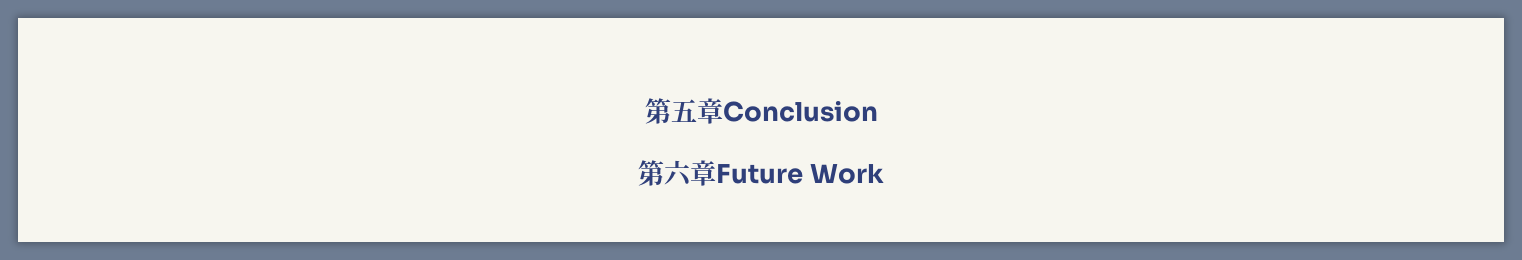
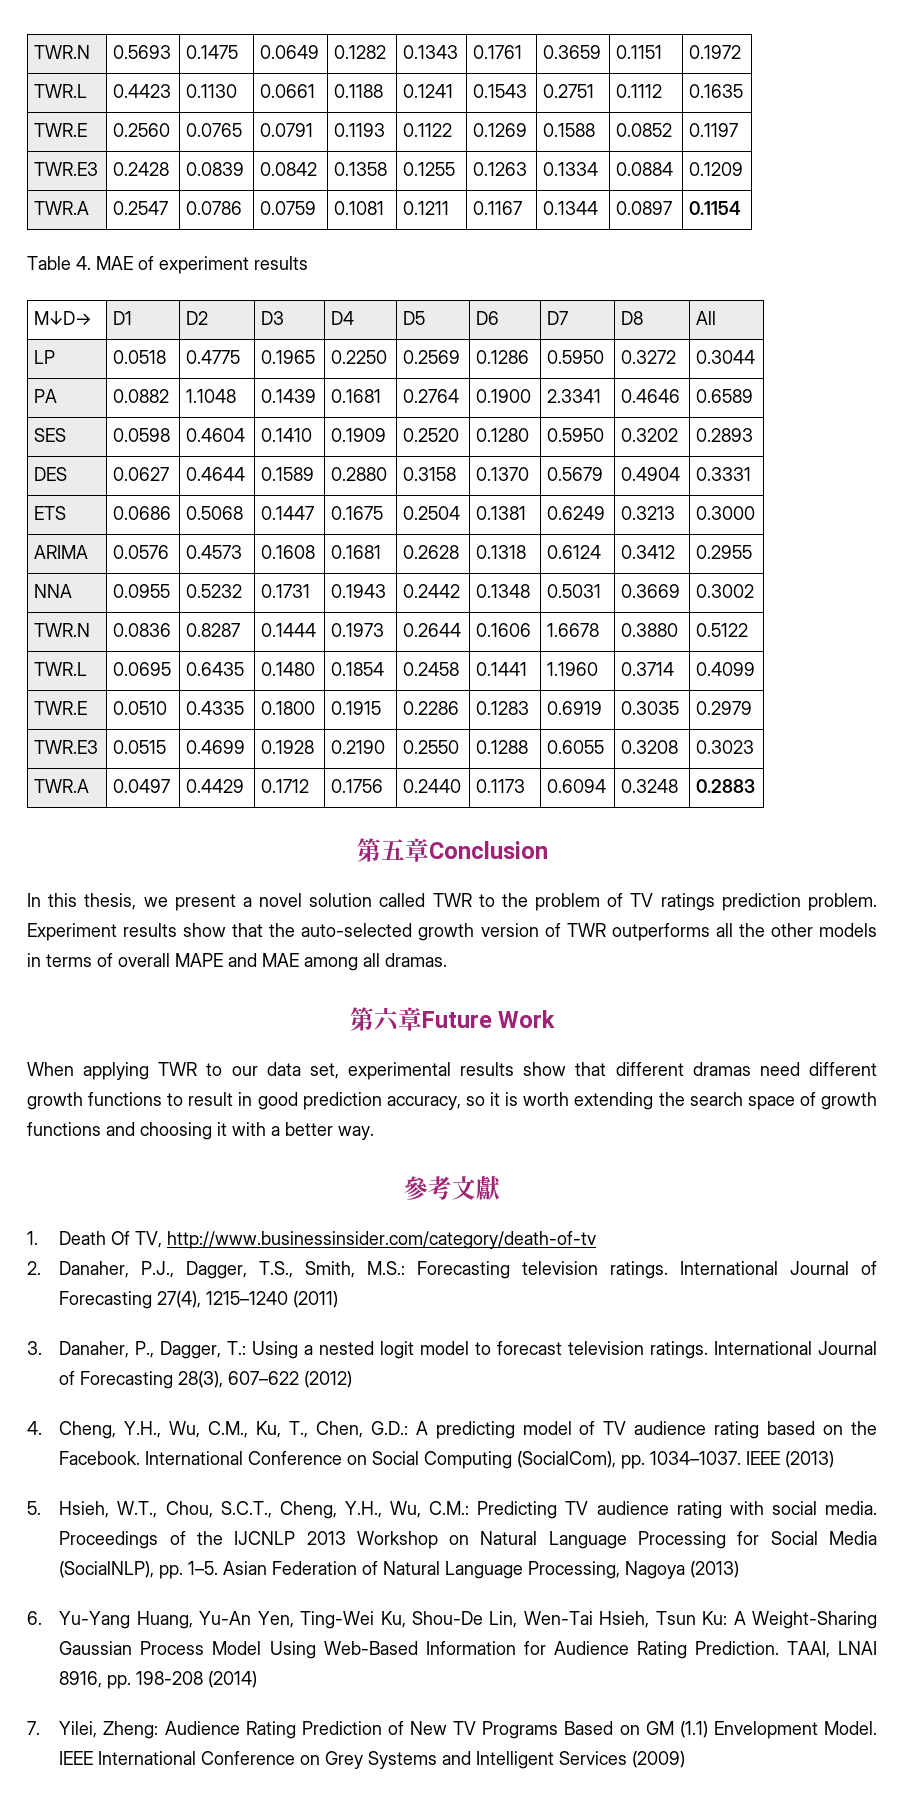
[644,98,878,124] [637,160,885,187] 第五章Conclusion // 第六章Future Work -> [34,45,91,59] [113,45,172,59] [186,45,239,59] [260,45,320,59] [334,45,387,59] [403,45,459,59] [473,45,523,59] [543,45,602,59] [616,45,663,59] [689,45,742,59] [34,84,88,98] [113,84,172,98] [186,84,238,98] [260,84,316,98] [334,84,384,98] [403,84,454,98] [473,84,528,98] [543,84,595,98] [616,84,663,98] [689,84,744,98] [34,123,88,137] [113,123,171,137] [186,123,243,137] [260,123,314,137] [334,123,386,137] [403,123,453,137] [473,123,528,137] [543,123,596,137] [616,123,673,137] [689,123,739,137] [34,162,99,176] [113,162,170,176] [186,162,245,176] [260,162,318,176] [334,162,388,176] [403,162,456,176] [473,162,528,176] [543,162,599,176] [616,162,674,176] [689,162,744,176] [34,201,90,215] [113,201,169,215] [186,201,243,215] [260,201,317,215] [334,201,385,215] [403,201,450,215] [473,201,523,215] [543,201,599,215] [616,201,673,215] [689,201,742,215] [27,256,308,274] [34,311,93,325] [113,311,133,325] [186,311,209,325] [261,311,285,325] [331,311,355,325] [403,311,426,325] [476,311,500,325] [547,311,569,325] [621,311,644,325] [696,311,717,325] [34,350,56,364] [113,350,167,364] [186,350,241,364] [261,350,316,364] [331,350,388,364] [403,350,461,364] [476,350,530,364] [547,350,605,364] [621,350,677,364] [696,350,756,364] [34,389,58,403] [113,389,170,403] [186,389,237,403] [261,389,317,403] [331,389,382,403] [403,389,460,403] [476,389,532,403] [547,389,602,403] [621,389,681,403] [696,389,754,403] [34,428,67,442] [113,428,171,442] [186,428,246,442] [261,428,313,442] [331,428,387,442] [403,428,460,442] [476,428,530,442] [547,428,605,442] [621,428,679,442] [696,428,754,442] [34,467,68,481] [113,467,170,481] [186,467,246,481] [261,467,315,481] [331,467,388,481] [403,467,457,481] [476,467,530,481] [547,467,604,481] [621,467,681,481] [696,467,752,481] [34,506,67,520] [113,506,172,520] [186,506,244,520] [261,506,315,520] [331,506,384,520] [403,506,461,520] [476,506,527,520] [547,506,606,520] [621,506,676,520] [696,506,756,520] [34,545,89,559] [113,545,170,559] [186,545,243,559] [261,545,316,559] [331,545,382,559] [403,545,460,559] [476,545,527,559] [547,545,602,559] [621,545,676,559] [696,545,753,559] [34,584,73,598] [113,584,171,598] [186,584,243,598] [261,584,311,598] [331,584,387,598] [403,584,461,598] [476,584,531,598] [547,584,602,598] [621,584,681,598] [696,584,755,598] [34,623,91,637] [113,623,172,637] [186,623,241,637] [261,623,317,637] [331,623,385,637] [403,623,462,637] [476,623,532,637] [547,623,600,637] [621,623,679,637] [696,623,749,637] [34,662,88,676] [113,662,172,676] [186,662,245,676] [261,662,316,676] [331,662,385,676] [403,662,460,676] [476,662,528,676] [547,662,599,676] [621,662,675,676] [696,662,756,676] [34,701,88,715] [113,701,168,715] [186,701,245,715] [261,701,316,715] [331,701,382,715] [403,701,460,715] [476,701,530,715] [547,701,603,715] [621,701,680,715] [696,701,753,715] [34,740,99,754] [113,740,167,754] [186,740,246,754] [261,740,315,754] [331,740,386,754] [403,740,460,754] [476,740,529,754] [547,740,605,754] [621,740,679,754] [696,740,755,754] [34,779,90,793] [113,779,171,793] [186,779,245,793] [261,779,310,793] [331,779,384,793] [403,779,462,793] [476,779,526,793] [547,779,607,793] [621,779,679,793] [696,779,756,793] [356,838,548,862] [27,893,877,911] [27,923,877,941] [27,953,447,971] [349,1007,556,1032] [27,1062,877,1080] [27,1092,878,1110] [27,1122,374,1140] [404,1176,501,1200] [27,1231,597,1249] [27,1261,877,1279] [59,1291,339,1309] [27,1341,877,1359] [59,1371,353,1389] [27,1421,877,1439] [59,1451,835,1469] [27,1501,878,1519] [59,1531,878,1549] [59,1561,740,1579] [27,1611,877,1629] [59,1641,877,1659] [59,1671,258,1689] [27,1721,878,1739] [59,1751,686,1769] TWR.N | 0.5693 | 0.1475 | 0.0649 | 0.1282 | 0.1343 | 0.1761 | 0.3659 | 0.1151 | 0.1972 // TWR.L | 0.4423 | 0.1130 | 0.0661 | 0.1188 | 0.1241 | 0.1543 | 0.2751 | 0.1112 | 0.1635 // TWR.E | 0.2560 | 0.0765 | 0.0791 | 0.1193 | 0.1122 | 0.1269 | 0.1588 | 0.0852 | 0.1197 // TWR.E3 | 0.2428 | 0.0839 | 0.0842 | 0.1358 | 0.1255 | 0.1263 | 0.1334 | 0.0884 | 0.1209 // TWR.A | 0.2547 | 0.0786 | 0.0759 | 0.1081 | 0.1211 | 0.1167 | 0.1344 | 0.0897 | 0.1154 // Table 4. MAE of experiment results // M↓D→ | D1 | D2 | D3 | D4 | D5 | D6 | D7 | D8 | All // LP | 0.0518 | 0.4775 | 0.1965 | 0.2250 | 0.2569 | 0.1286 | 0.5950 | 0.3272 | 0.3044 // PA | 0.0882 | 1.1048 | 0.1439 | 0.1681 | 0.2764 | 0.1900 | 2.3341 | 0.4646 | 0.6589 // SES | 0.0598 | 0.4604 | 0.1410 | 0.1909 | 0.2520 | 0.1280 | 0.5950 | 0.3202 | 0.2893 // DES | 0.0627 | 0.4644 | 0.1589 | 0.2880 | 0.3158 | 0.1370 | 0.5679 | 0.4904 | 0.3331 // ETS | 0.0686 | 0.5068 | 0.1447 | 0.1675 | 0.2504 | 0.1381 | 0.6249 | 0.3213 | 0.3000 // ARIMA | 0.0576 | 0.4573 | 0.1608 | 0.1681 | 0.2628 | 0.1318 | 0.6124 | 0.3412 | 0.2955 // NNA | 0.0955 | 0.5232 | 0.1731 | 0.1943 | 0.2442 | 0.1348 | 0.5031 | 0.3669 | 0.3002 // TWR.N | 0.0836 | 0.8287 | 0.1444 | 0.1973 | 0.2644 | 0.1606 | 1.6678 | 0.3880 | 0.5122 // TWR.L | 0.0695 | 0.6435 | 0.1480 | 0.1854 | 0.2458 | 0.1441 | 1.1960 | 0.3714 | 0.4099 // TWR.E | 0.0510 | 0.4335 | 0.1800 | 0.1915 | 0.2286 | 0.1283 | 0.6919 | 0.3035 | 0.2979 // TWR.E3 | 0.0515 | 0.4699 | 0.1928 | 0.2190 | 0.2550 | 0.1288 | 0.6055 | 0.3208 | 0.3023 // TWR.A | 0.0497 | 0.4429 | 0.1712 | 0.1756 | 0.2440 | 0.1173 | 0.6094 | 0.3248 | 0.2883 // 第五章Conclusion // In this thesis, we present a novel solution called TWR to the problem of TV ratings prediction problem. Experiment results show that the auto-selected growth version of TWR outperforms all the other models in terms of overall MAPE and MAE among all dramas. // 第六章Future Work // When applying TWR to our data set, experimental results show that different dramas need different growth functions to result in good prediction accuracy, so it is worth extending the search space of growth functions and choosing it with a better way. // 參考文獻 // 1. Death Of TV, http://www.businessinsider.com/category/death-of-tv // 2. Danaher, P.J., Dagger, T.S., Smith, M.S.: Forecasting television ratings. International Journal of Forecasting 27(4), 1215–1240 (2011) // 3. Danaher, P., Dagger, T.: Using a nested logit model to forecast television ratings. International Journal of Forecasting 28(3), 607–622 (2012) // 4. Cheng, Y.H., Wu, C.M., Ku, T., Chen, G.D.: A predicting model of TV audience rating based on the Facebook. International Conference on Social Computing (SocialCom), pp. 1034–1037. IEEE (2013) // 5. Hsieh, W.T., Chou, S.C.T., Cheng, Y.H., Wu, C.M.: Predicting TV audience rating with social media. Proceedings of the IJCNLP 2013 Workshop on Natural Language Processing for Social Media (SocialNLP), pp. 1–5. Asian Federation of Natural Language Processing, Nagoya (2013) // 6. Yu-Yang Huang, Yu-An Yen, Ting-Wei Ku, Shou-De Lin, Wen-Tai Hsieh, Tsun Ku: A Weight-Sharing Gaussian Process Model Using Web-Based Information for Audience Rating Prediction. TAAI, LNAI 8916, pp. 198-208 (2014) // 7. Yilei, Zheng: Audience Rating Prediction of New TV Programs Based on GM (1.1) Envelopment Model. IEEE International Conference on Grey Systems and Intelligent Services (2009)

